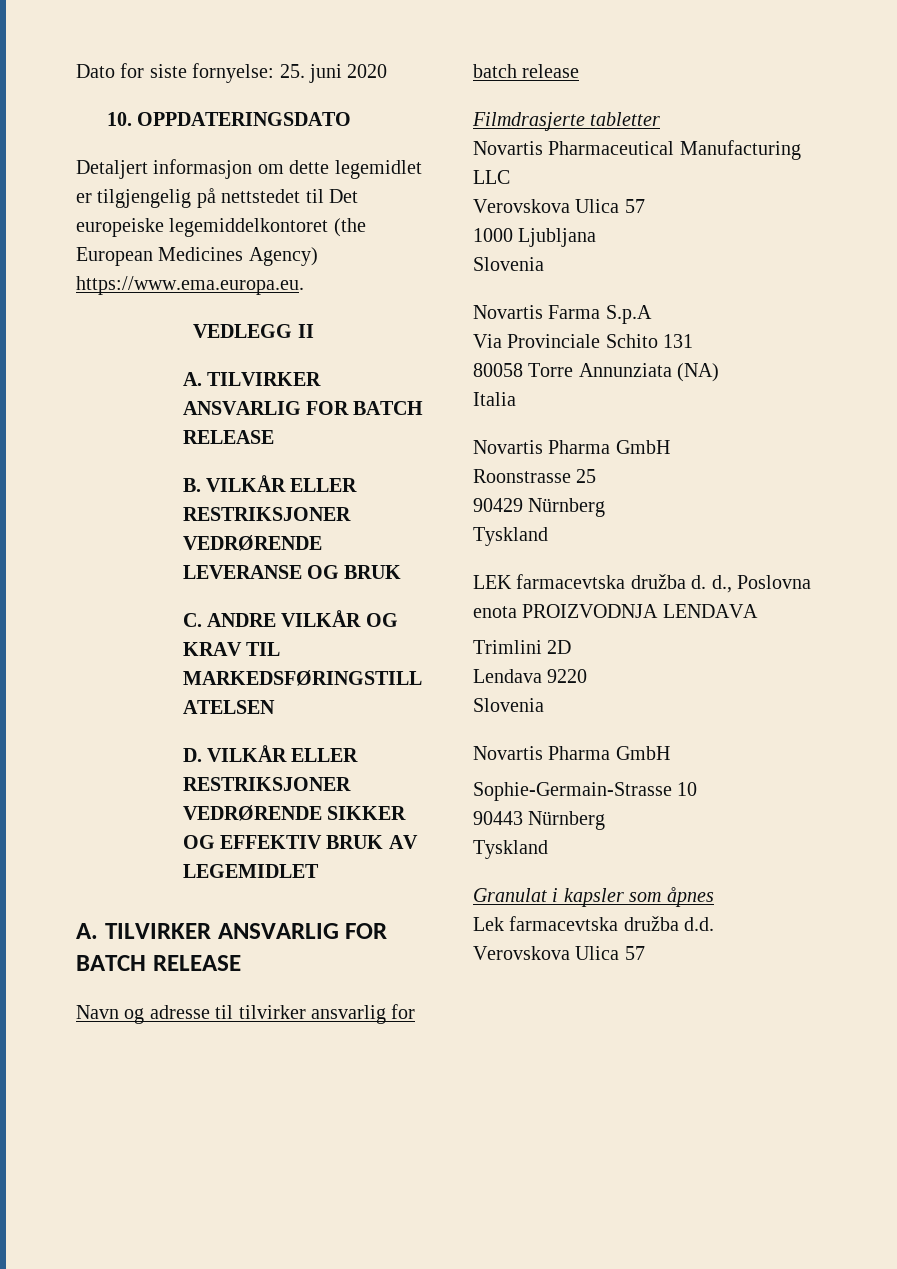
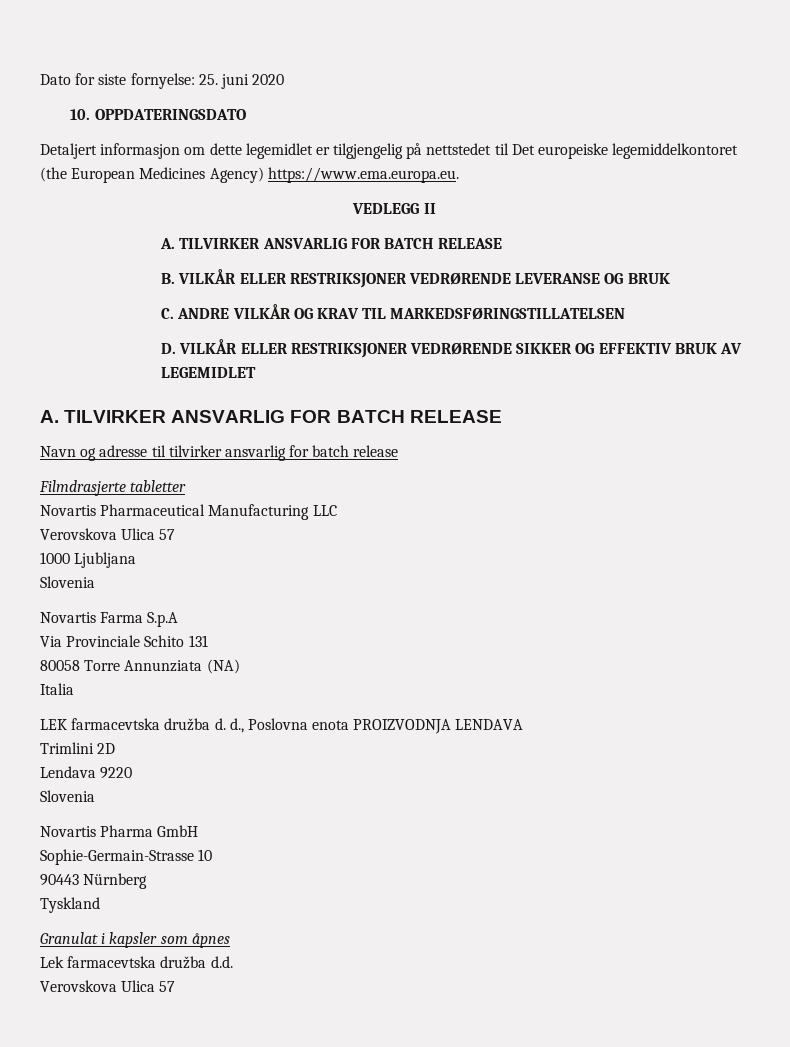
[473,440,670,454] [473,469,597,483] [473,498,606,517] [473,527,548,546] // Novartis Pharma GmbH // Roonstrasse 25 // 90429 Nürnberg // Tyskland -> (74, 689) none

